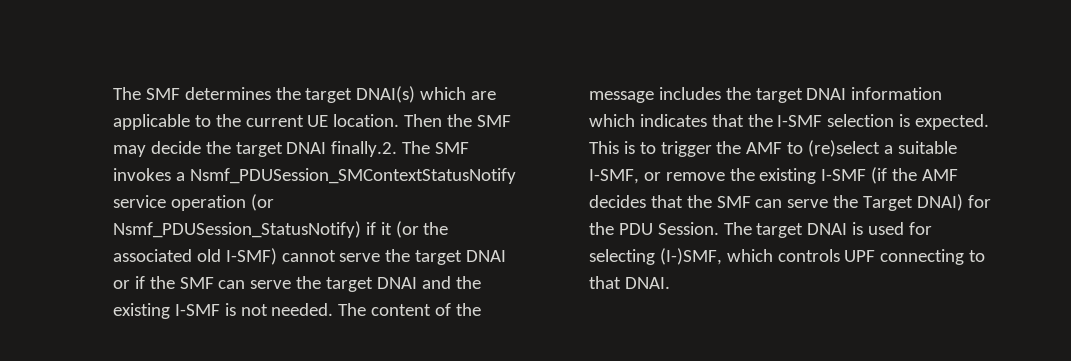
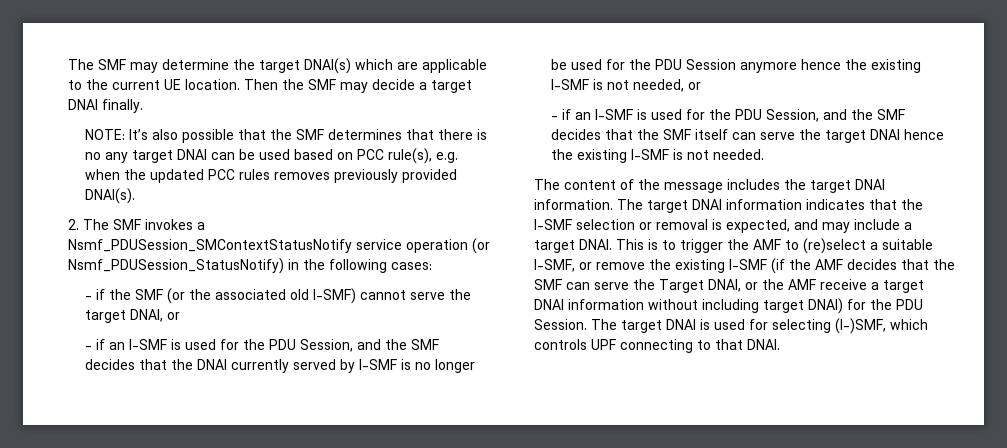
[112,87,271,100] The SMF determines -> [67,59,229,73] The SMF may determine
[205,141,398,157] the target DNAI finally.2. -> [418,80,472,93] [67,99,143,113] [84,129,487,143] [84,148,458,164] [84,169,457,183] [84,188,135,204] [67,219,79,230] a target DNAI finally. // NOTE: It’s also possible that the SMF determines that there is no any target DNAI can be used based on PCC rule(s), e.g. when the updated PCC rules removes previously provided DNAI(s). // 2.
[365,222,392,235] if it -> [287,259,432,273] [84,289,163,300] in the following cases: // - if the SMF
[466,250,507,262] [112,276,214,289] DNAI or if the SMF -> [129,309,180,322] [84,339,439,352] [84,359,475,373] [550,59,921,73] [550,79,701,92] [550,109,905,122] [550,129,728,140] DNAI, or // - if an I-SMF is used for the PDU Session, and the SMF decides that the DNAI currently served by I-SMF is no longer be used for the PDU Session anymore hence the existing I-SMF is not needed, or // - if an I-SMF is used for the PDU Session, and the SMF decides that the SMF itself
[422,276,452,289] and -> [903,129,944,140] hence
(334, 309) none -> (764, 154) //
[851,87,943,100] [588,114,635,127] information which -> [533,199,802,213] information. The target DNAI information
[899,114,990,130] is expected. -> [638,219,912,233] [533,239,612,253] or removal is expected, and may include a target DNAI.
(914, 203) none -> [707,279,924,293] [533,299,804,313] DNAI, or the AMF receive a target DNAI information without including target

